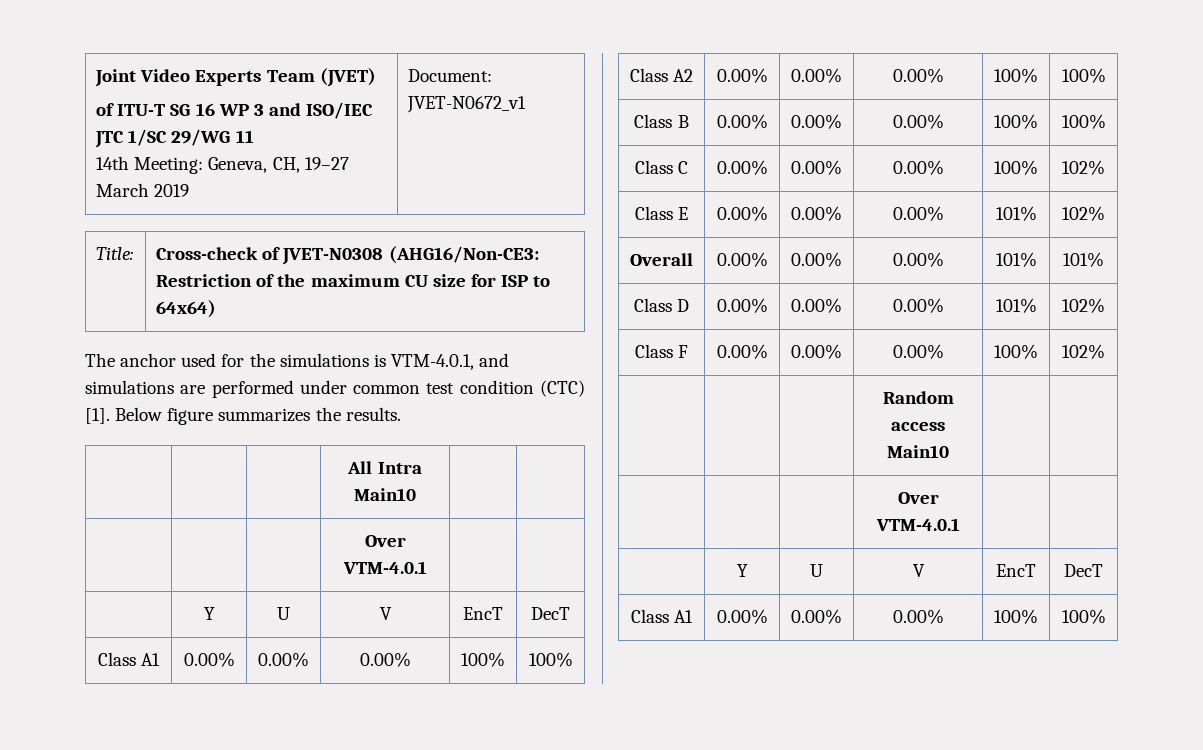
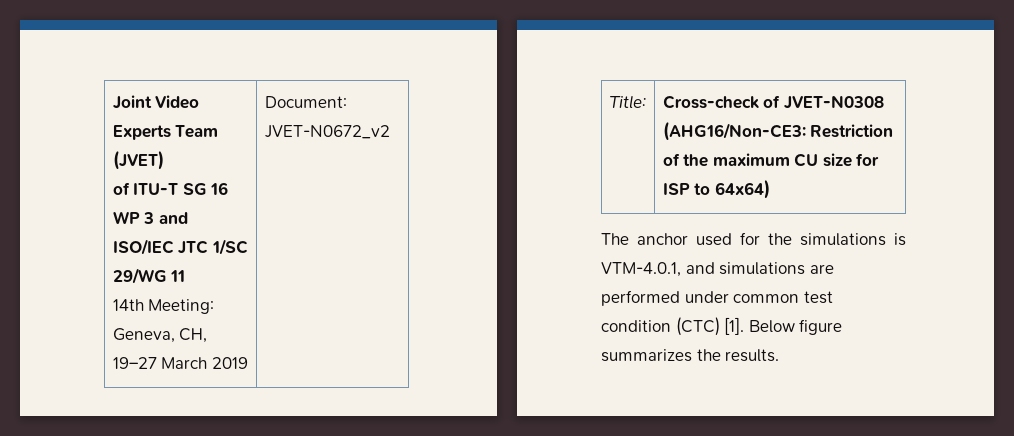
[407,96,527,113] JVET-N0672_v1 -> [264,125,390,139] JVET-N0672_v2
[347,461,422,474] [354,488,416,501] [364,535,406,547] [342,561,427,574] [203,607,215,620] [277,607,290,620] [379,607,392,620] [463,607,503,620] [531,607,570,620] [97,652,161,666] [183,652,235,667] [258,652,309,667] [359,652,411,667] [461,652,505,667] [528,652,573,667] [629,68,694,82] [716,68,768,83] [791,68,842,83] [892,68,944,83] [994,68,1038,83] [1061,68,1106,83] [634,114,689,128] [716,114,768,129] [791,114,842,129] [892,114,944,129] [994,114,1038,129] [1061,114,1106,129] [634,160,689,174] [716,160,768,175] [791,160,842,175] [892,160,944,175] [994,160,1038,175] [1062,160,1105,175] [634,206,689,220] [716,206,768,221] [791,206,842,221] [892,206,944,221] [995,206,1037,221] [1062,206,1105,221] [630,253,693,266] [716,252,768,267] [791,252,842,267] [892,252,944,267] [995,252,1037,267] [1063,252,1104,267] [633,298,690,312] [716,298,768,313] [791,298,842,313] [892,298,944,313] [995,298,1037,313] [1062,298,1105,313] [634,344,689,358] [716,344,768,359] [791,344,842,359] [892,344,944,359] [994,344,1038,359] [1062,344,1105,359] [882,391,954,404] [891,422,945,431] [887,445,949,458] [897,492,939,504] [875,518,960,531] [736,564,748,577] [810,564,823,577] [912,564,925,577] [996,564,1036,577] [1064,564,1103,577] [630,609,694,623] [716,609,768,624] [791,609,842,624] [892,609,944,624] [994,609,1038,624] [1061,609,1106,624] // | | | All Intra Main10 | | // | | | Over VTM-4.0.1 | | // | Y | U | V | EncT | DecT // Class A1 | 0.00% | 0.00% | 0.00% | 100% | 100% // Class A2 | 0.00% | 0.00% | 0.00% | 100% | 100% // Class B | 0.00% | 0.00% | 0.00% | 100% | 100% // Class C | 0.00% | 0.00% | 0.00% | 100% | 102% // Class E | 0.00% | 0.00% | 0.00% | 101% | 102% // Overall | 0.00% | 0.00% | 0.00% | 101% | 101% // Class D | 0.00% | 0.00% | 0.00% | 101% | 102% // Class F | 0.00% | 0.00% | 0.00% | 100% | 102% // | | | Random access Main10 | | // | | | Over VTM-4.0.1 | | // | Y | U | V | EncT | DecT // Class A1 | 0.00% | 0.00% | 0.00% | 100% | 100% -> (780, 355) none

